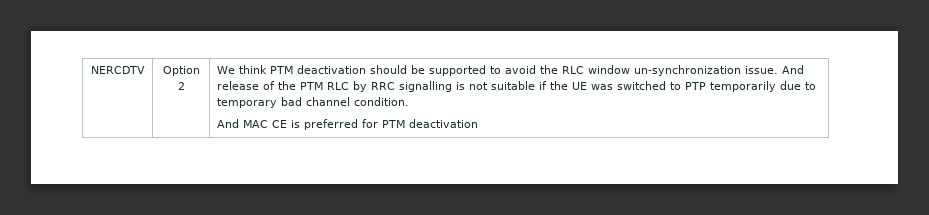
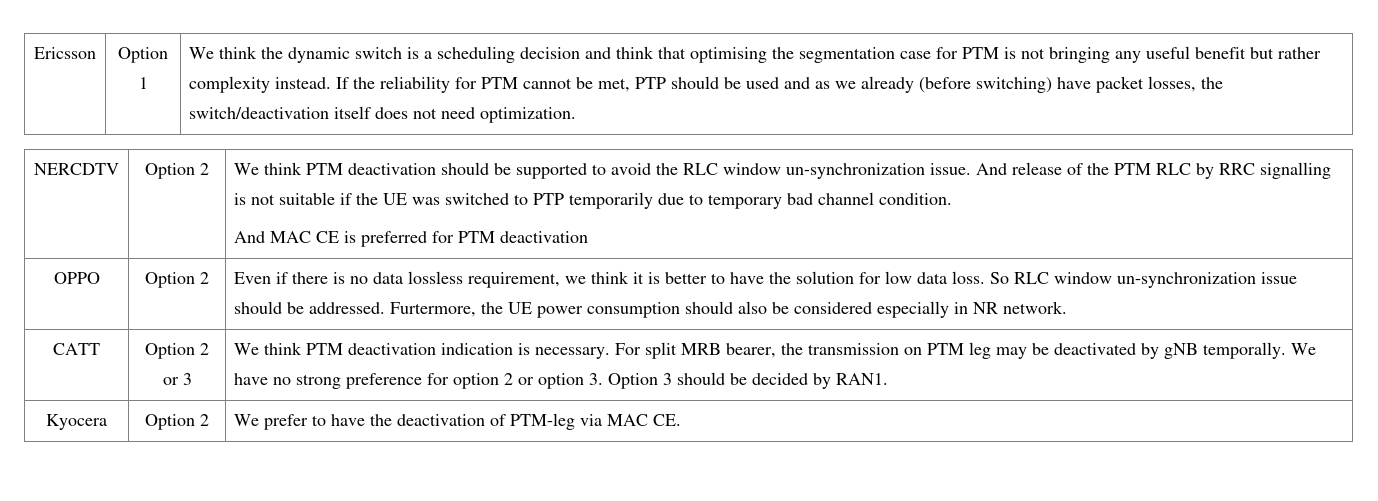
(90, 70) none -> [34,47,96,59] [118,47,168,63] [138,77,148,89] [189,46,1322,63] [189,76,1224,93] [189,106,577,123] Ericsson | Option 1 | We think the dynamic switch is a scheduling decision and think that optimising the segmentation case for PTM is not bringing any useful benefit but rather complexity instead. If the reliability for PTM cannot be met, PTP should be used and as we already (before switching) have packet losses, the switch/deactivation itself does not need optimization. //
(478, 123) none -> [53,272,100,284] [145,272,209,288] [234,271,1298,288] [234,301,1068,318] [53,343,100,355] [145,343,209,359] [162,373,192,385] [234,342,1317,359] [234,372,889,389] [46,414,107,430] [145,414,209,430] [234,413,682,430] // OPPO | Option 2 | Even if there is no data lossless requirement, we think it is better to have the solution for low data loss. So RLC window un-synchronization issue should be addressed. Furtermore, the UE power consumption should also be considered especially in NR network. // CATT | Option 2 or 3 | We think PTM deactivation indication is necessary. For split MRB bearer, the transmission on PTM leg may be deactivated by gNB temporally. We have no strong preference for option 2 or option 3. Option 3 should be decided by RAN1. // Kyocera | Option 2 | We prefer to have the deactivation of PTM-leg via MAC CE.

